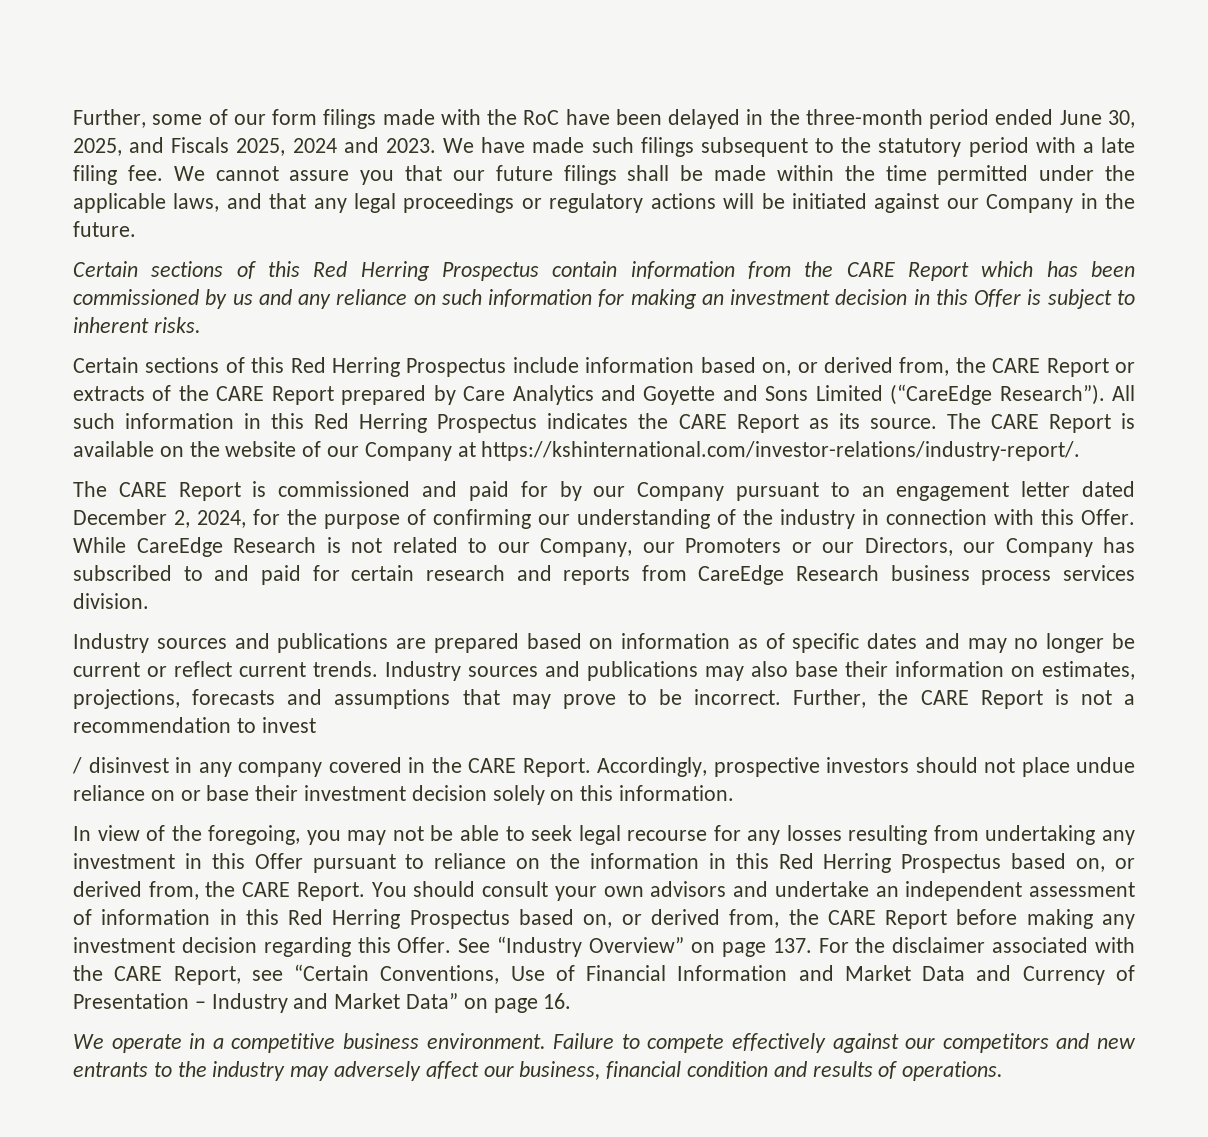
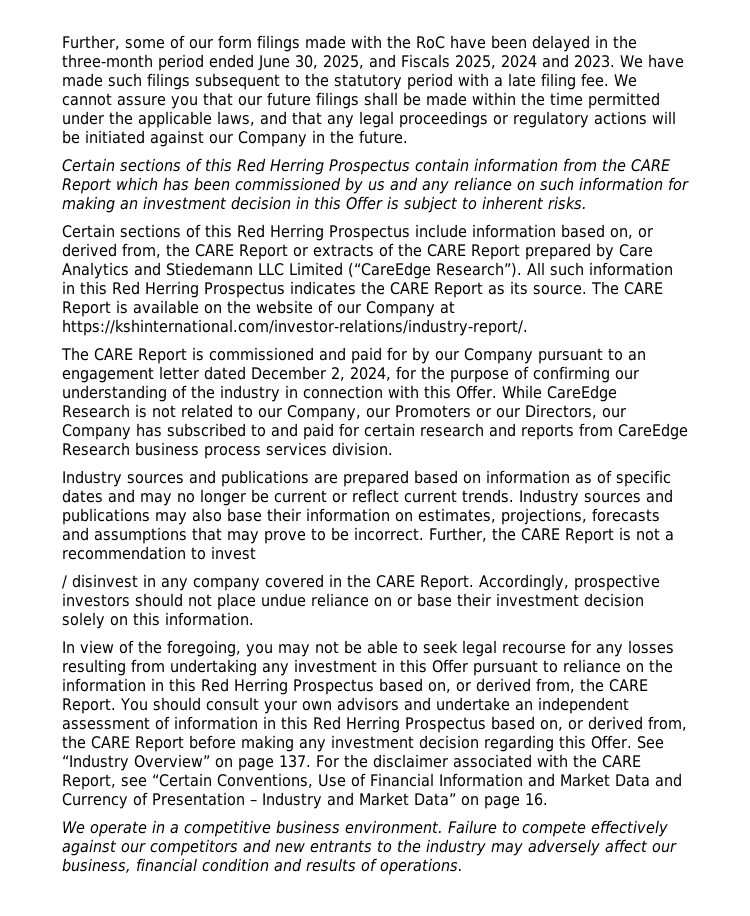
[643,385,809,405] Goyette and Sons -> [166,262,284,276] Stiedemann LLC

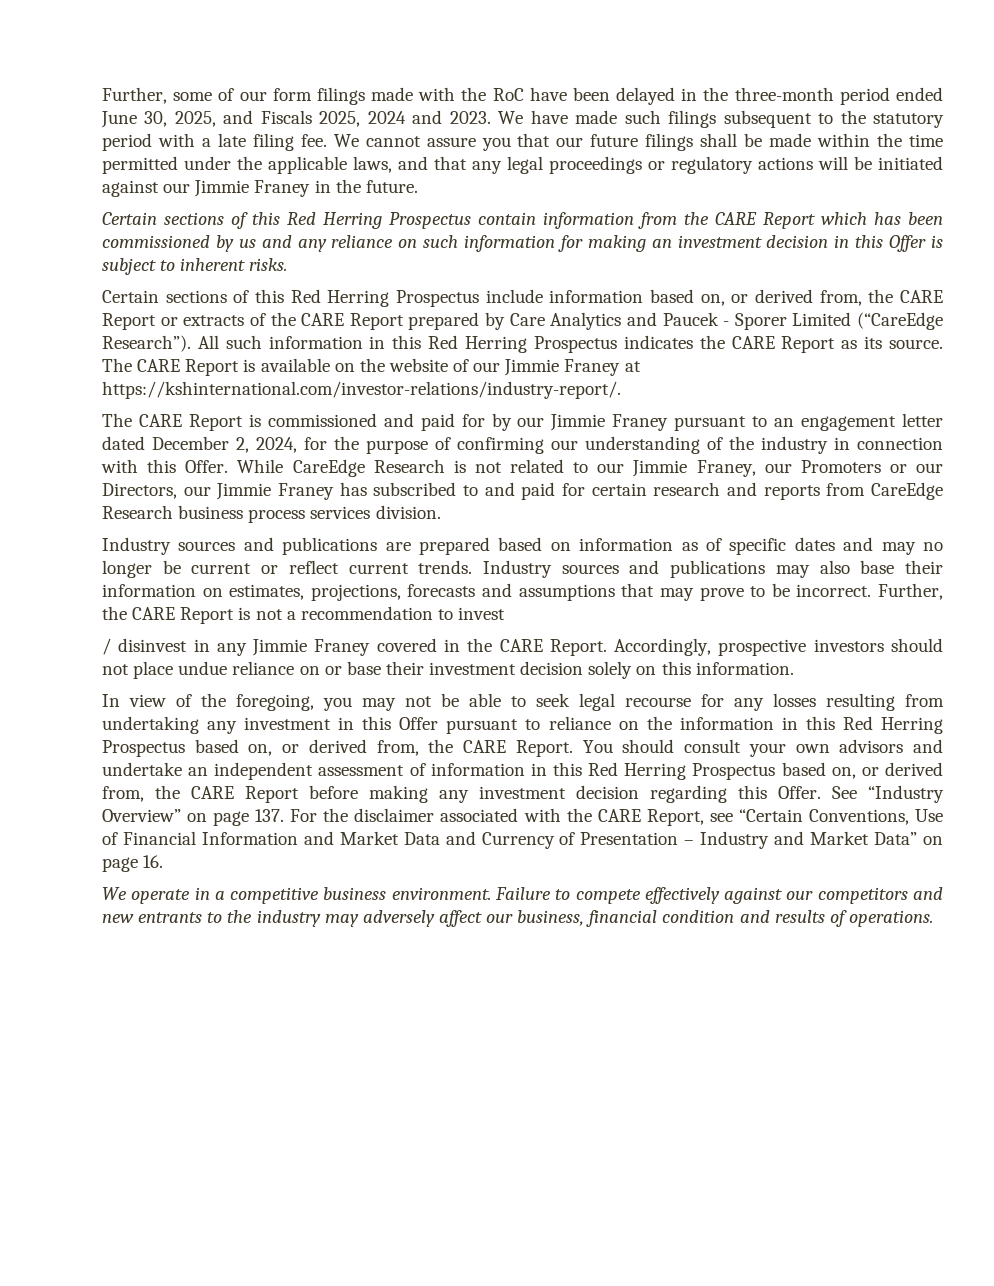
[238,131,307,147] Company -> [194,180,311,197] Jimmie Franey
[166,262,284,276] Stiedemann LLC -> [662,312,787,330] Paucek - Sporer
[366,301,435,317] Company -> [504,359,621,376] Jimmie Franey
[464,348,533,364] Company -> [550,414,669,431] Jimmie Franey
[287,405,361,421] Company, -> [632,460,756,477] Jimmie Franey,
[62,424,131,440] Company -> [216,483,334,500] Jimmie Franey
[193,578,260,591] company -> [252,639,371,656] Jimmie Franey

